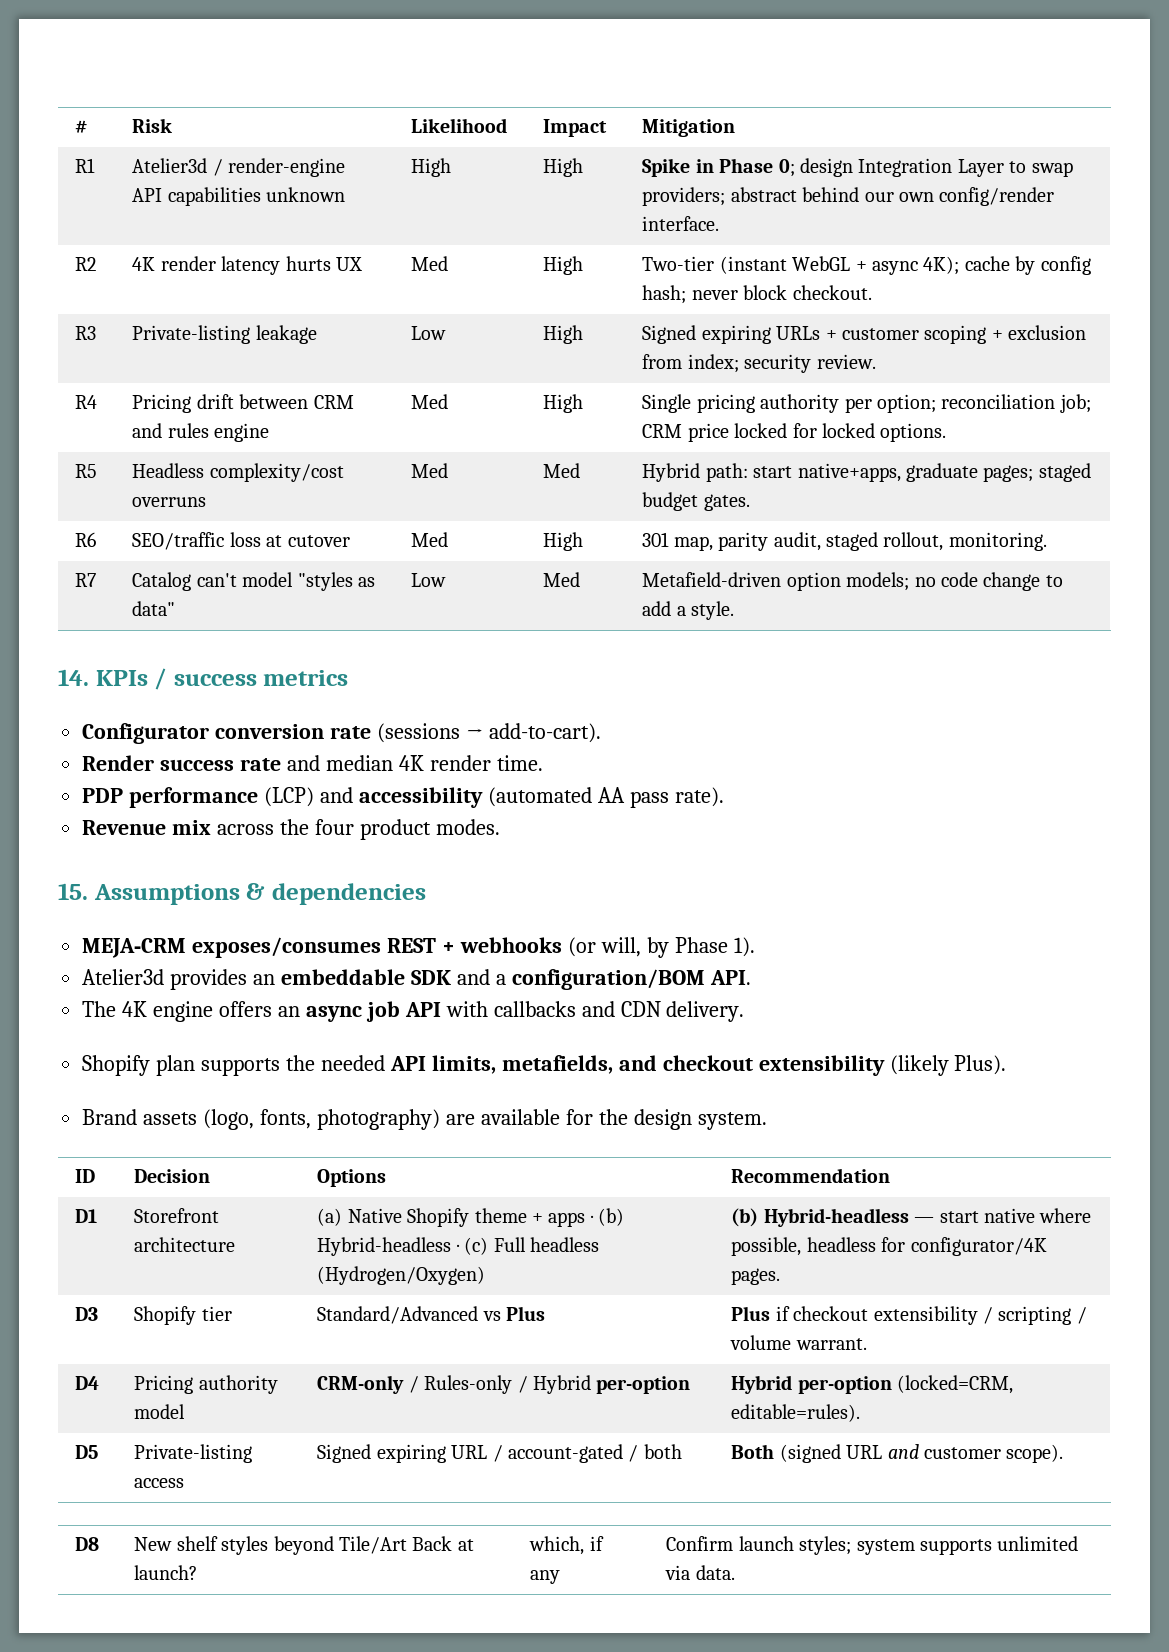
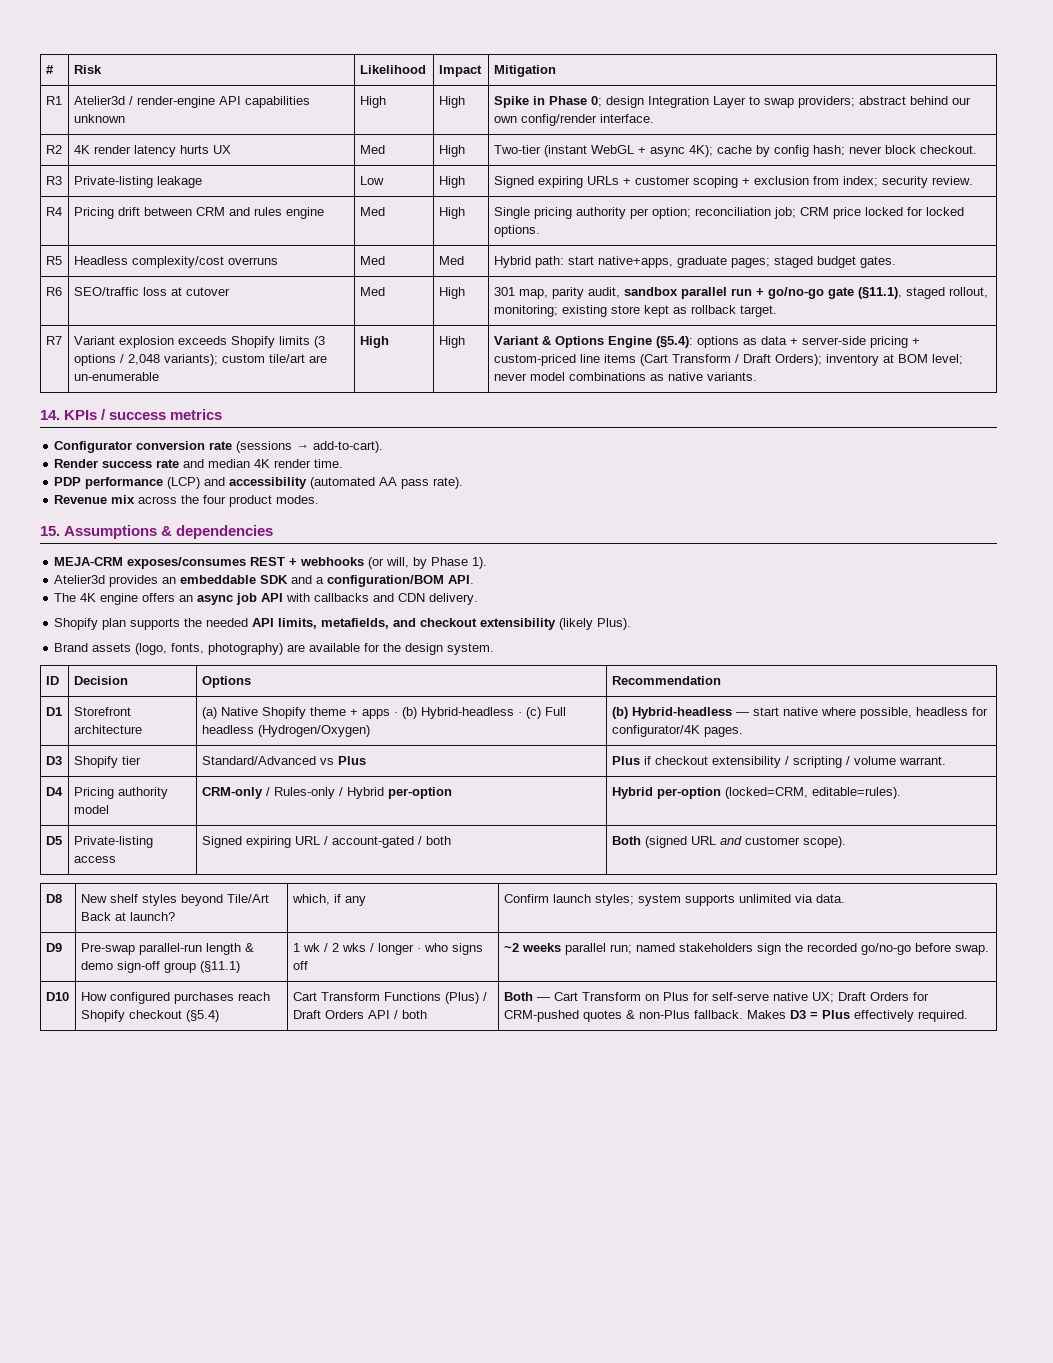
[826,532,1047,551] [75,573,97,587] [132,572,376,591] [132,601,176,616] [411,573,447,587] [543,572,581,587] [642,572,1063,591] [642,601,735,620] staged rollout, monitoring. // R7 | Catalog can't model "styles as data" | Low | Med | Metafield-driven option models; no code change to add a style. -> [623,287,988,299] [493,305,777,317] [45,336,62,345] [73,336,325,348] [73,354,327,366] [73,372,159,381] [359,336,389,348] [438,336,465,348] [493,336,920,348] [493,354,963,366] [493,372,757,381] sandbox parallel run + go/no-go gate (§11.1), staged rollout, monitoring; existing store kept as rollback target. // R7 | Variant explosion exceeds Shopify limits (3 options / 2,048 variants); custom tile/art are un-enumerable | High | High | Variant & Options Engine (§5.4): options as data + server-side pricing + custom-priced line items (Cart Transform / Draft Orders); inventory at BOM level; never model combinations as native variants.
(735, 1572) none -> [45,943,62,952] [80,943,254,955] [80,961,240,973] [292,943,483,955] [292,961,308,970] [503,943,989,955] [45,992,69,1001] [80,992,270,1004] [80,1010,219,1022] [292,992,487,1004] [292,1010,427,1019] [503,992,929,1003] [503,1010,968,1022] // D9 | Pre-swap parallel-run length & demo sign-off group (§11.1) | 1 wk / 2 wks / longer · who signs off | ~2 weeks parallel run; named stakeholders sign the recorded go/no-go before swap. // D10 | How configured purchases reach Shopify checkout (§5.4) | Cart Transform Functions (Plus) / Draft Orders API / both | Both — Cart Transform on Plus for self-serve native UX; Draft Orders for CRM-pushed quotes & non-Plus fallback. Makes D3 = Plus effectively required.

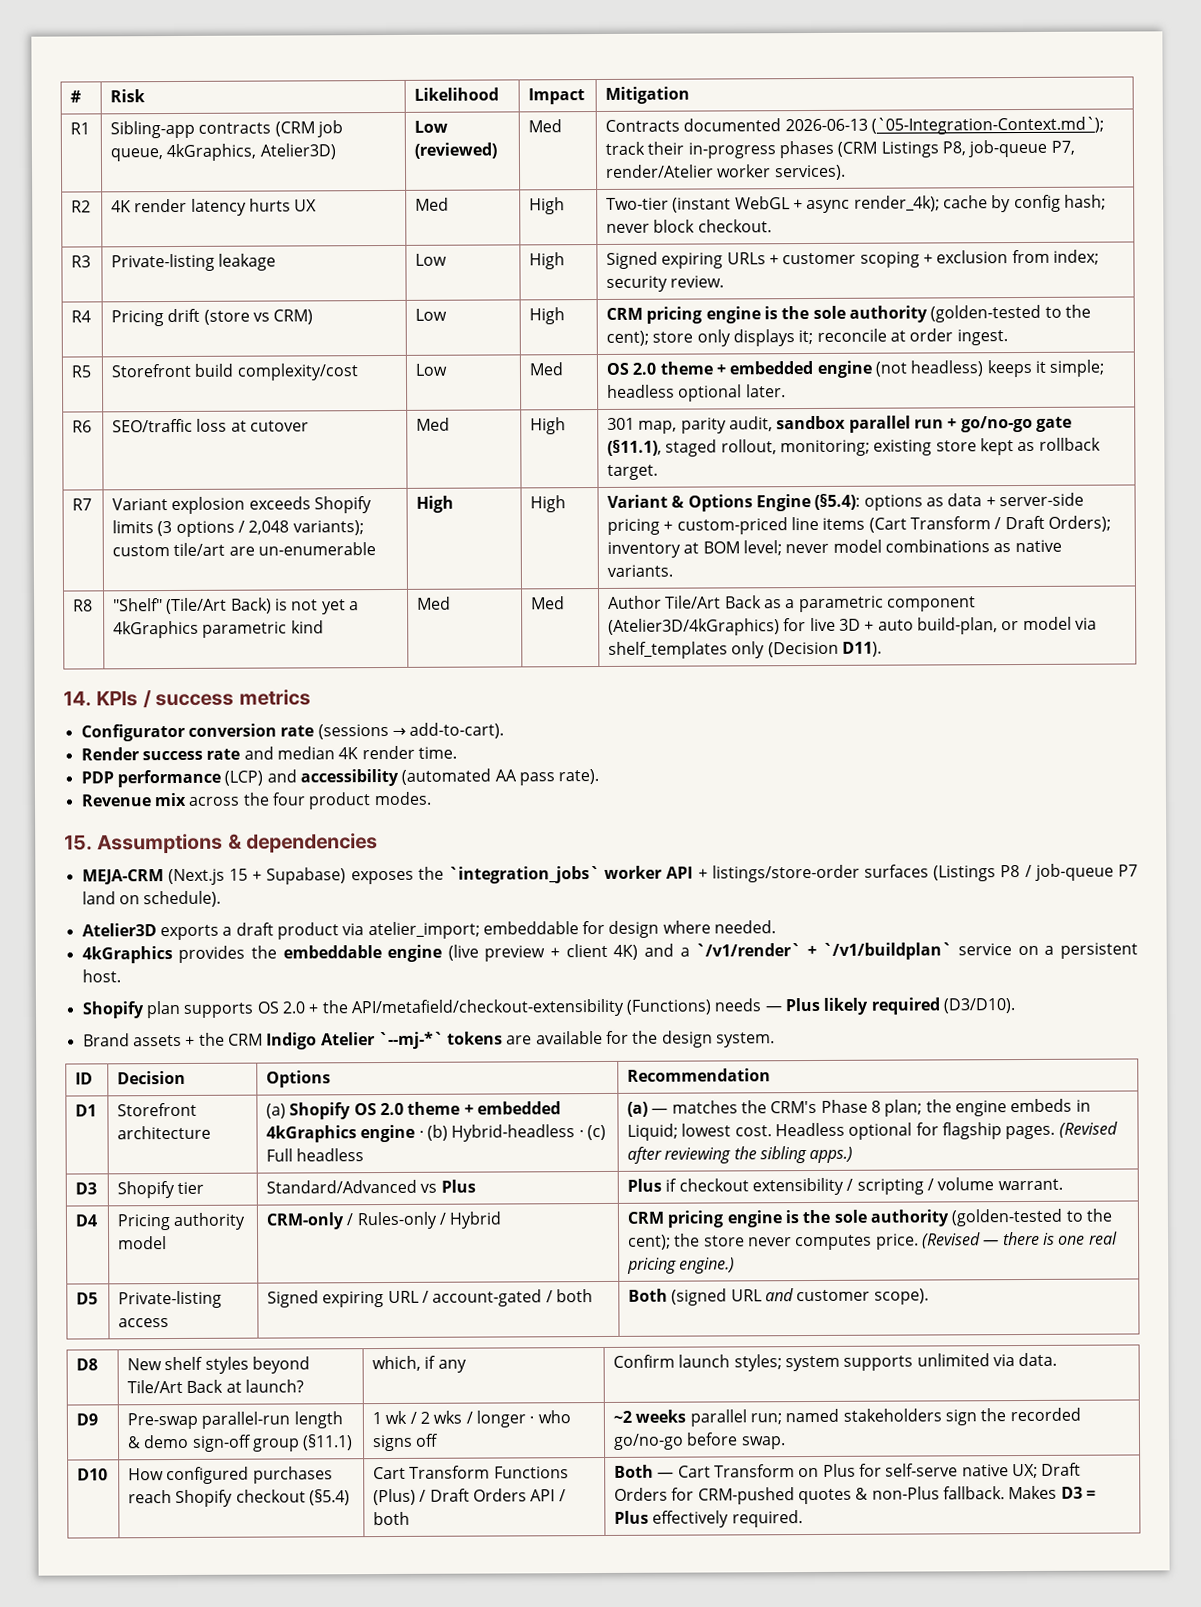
[73,96,310,108] [73,114,125,123] [359,96,386,108] [438,96,465,108] [493,96,971,108] [493,114,654,126] Atelier3d / render-engine API capabilities unknown | High | High | Spike in Phase 0; design Integration Layer to swap providers; abstract behind our own config/render interface. -> [110,120,344,139] [110,143,336,162] [414,120,449,133] [414,142,498,159] [528,119,563,133] [605,116,1105,135] [605,139,1075,159] [605,164,846,181] Sibling-app contracts (CRM job queue, 4kGraphics, Atelier3D) | Low (reviewed) | Med | Contracts documented 2026-06-13 (`05-Integration-Context.md`); track their in-progress phases (CRM Listings P8, job-queue P7, render/Atelier worker services).
[688,145,713,157] 4K); -> [853,195,940,212] render_4k);
[143,207,324,219] [359,207,385,216] [438,207,465,219] [493,207,964,219] [493,225,540,237] [45,256,62,265] [73,256,278,268] [359,256,385,265] [438,256,464,265] [493,256,896,268] between CRM and rules engine | Med | High | Single pricing authority per option; reconciliation job; CRM price locked for locked options. // R5 | Headless complexity/cost overruns | Med | Med | Hybrid path: start native+apps, graduate pages; staged budget gates. -> [203,309,314,325] [415,308,448,321] [529,307,566,325] [606,304,1092,324] [606,328,1008,347] [71,365,92,378] [111,363,359,381] [415,363,448,376] [529,362,564,376] [606,359,1105,378] [607,384,786,402] (store vs CRM) | Low | High | CRM pricing engine is the sole authority (golden-tested to the cent); store only displays it; reconcile at order ingest. // R5 | Storefront build complexity/cost | Low | Med | OS 2.0 theme + embedded engine (not headless) keeps it simple; headless optional later.
(757, 376) none -> [73,599,94,612] [113,597,360,615] [113,620,324,639] [417,596,452,610] [531,596,566,610] [608,595,977,613] [608,616,1098,636] [608,641,883,659] // R8 | "Shelf" (Tile/Art Back) is not yet a 4kGraphics parametric kind | Med | Med | Author Tile/Art Back as a parametric component (Atelier3D/4kGraphics) for live 3D + auto build-plan, or model via shelf_templates only (Decision D11).
[127,557,488,569] [54,575,475,587] [54,593,479,605] [54,618,632,630] [54,643,284,655] exposes/consumes REST + webhooks (or will, by Phase 1). // Atelier3d provides an embeddable SDK and a configuration/BOM API. // The 4K engine offers an async job API with callbacks and CDN delivery. // Shopify plan supports the needed API limits, metafields, and checkout extensibility (likely Plus). // Brand assets (logo, fonts, photography) -> [167,863,1139,886] [81,890,222,908] [81,920,777,941] [81,942,1138,964] [81,969,121,983] [81,997,1016,1019] [82,1031,504,1050] (Next.js 15 + Supabase) exposes the `integration_jobs` worker API + listings/store-order surfaces (Listings P8 / job-queue P7 land on schedule). // Atelier3D exports a draft product via atelier_import; embeddable for design where needed. // 4kGraphics provides the embeddable engine (live preview + client 4K) and a `/v1/render` + `/v1/buildplan` service on a persistent host. // Shopify plan supports OS 2.0 + the API/metafield/checkout-extensibility (Functions) needs — Plus likely required (D3/D10). // Brand assets + the CRM Indigo Atelier `--mj-*` tokens
[220,707,390,719] Native Shopify theme + apps -> [289,1101,562,1120] [266,1124,416,1143] Shopify OS 2.0 theme + embedded 4kGraphics engine
[257,725,370,737] [611,707,988,719] [611,725,743,737] (Hydrogen/Oxygen) | (b) Hybrid-headless — start native where possible, headless for configurator/4K pages. -> [627,1098,1091,1117] [627,1121,1118,1141] [627,1146,854,1164] | (a) — matches the CRM's Phase 8 plan; the engine embeds in Liquid; lowest cost. Headless optional for flagship pages. (Revised after reviewing the sibling apps.)
[387,787,452,799] [611,787,901,799] per-option | Hybrid per-option (locked=CRM, editable=rules). -> [627,1208,1113,1228] [628,1231,1118,1251] [627,1257,736,1274] | CRM pricing engine is the sole authority (golden-tested to the cent); the store never computes price. (Revised — there is one real pricing engine.)

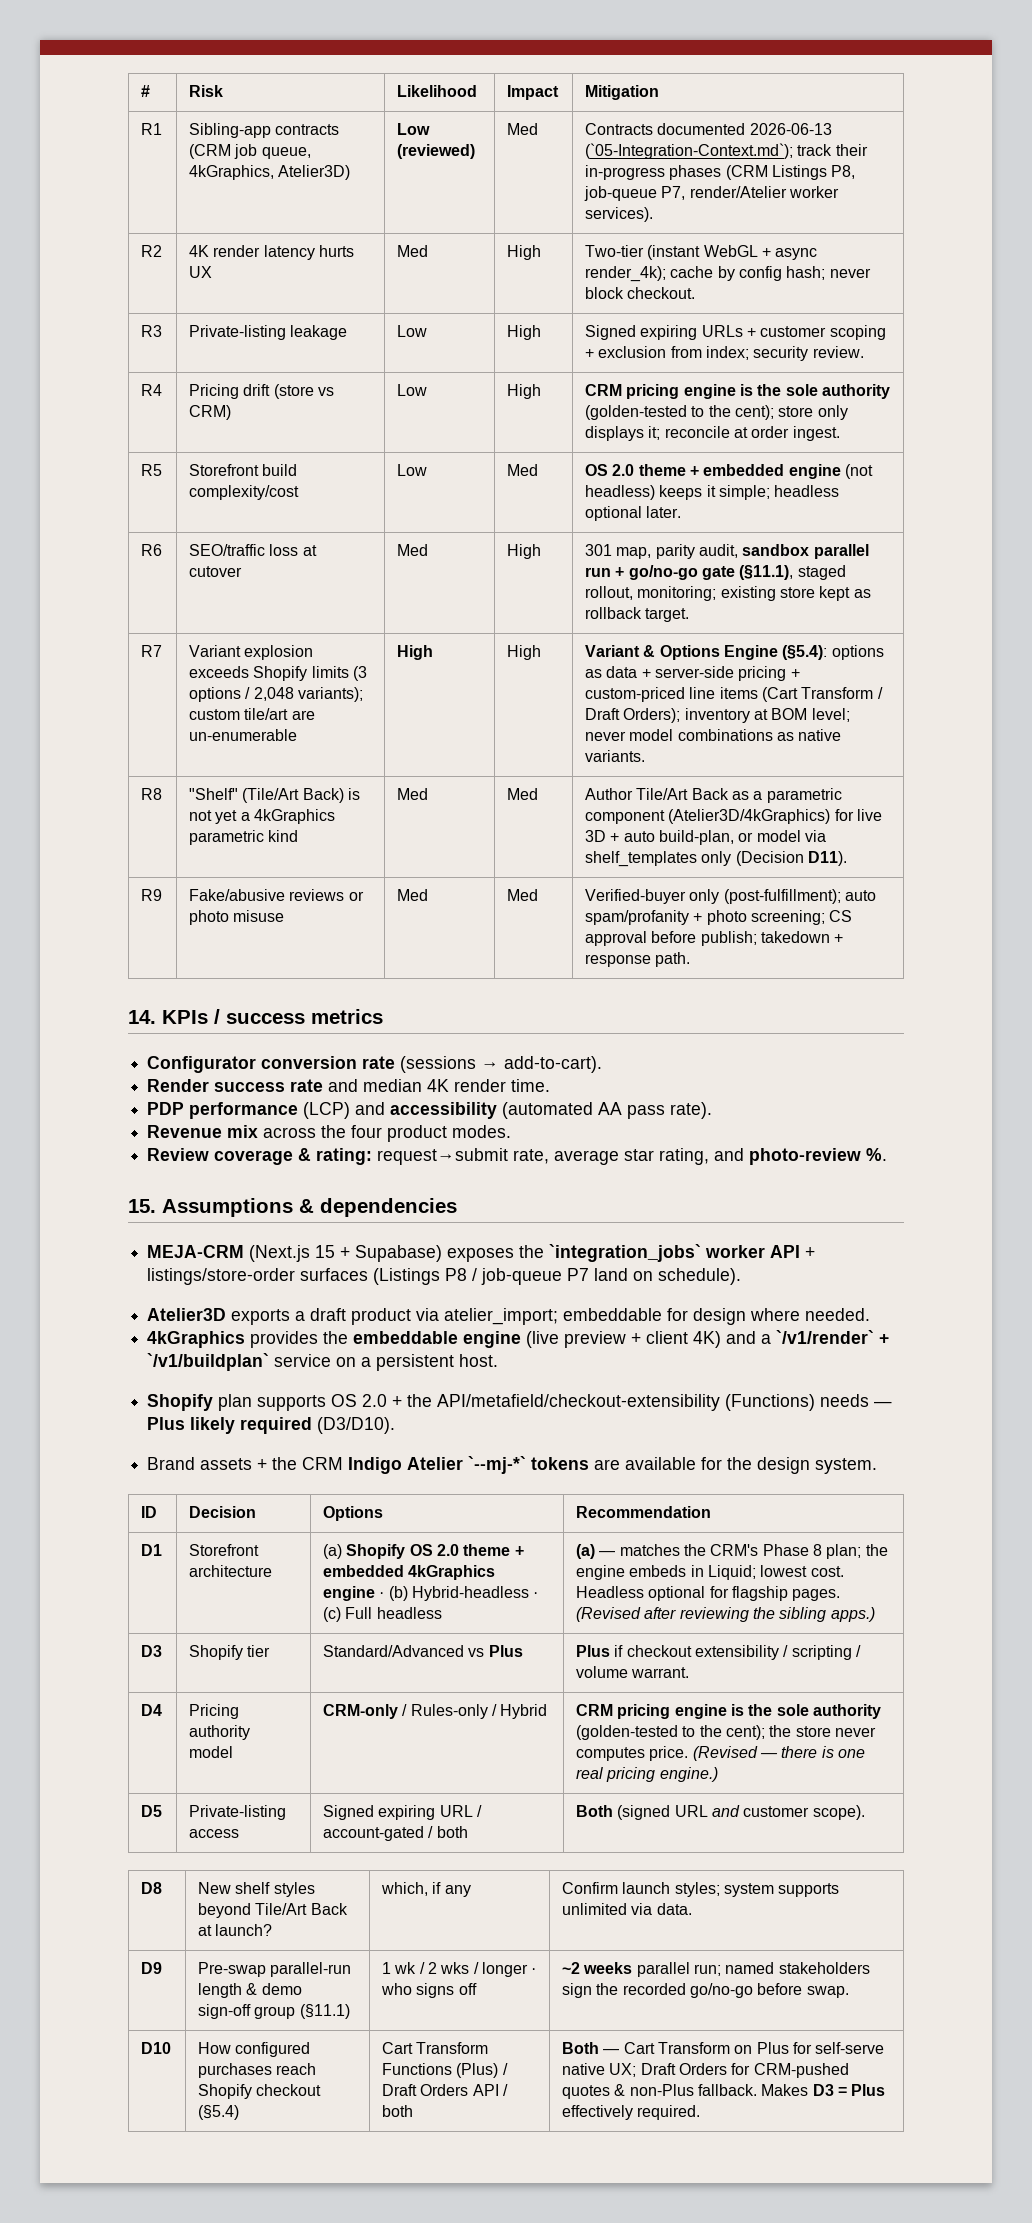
(883, 649) none -> [141,889,163,901] [189,889,364,901] [189,910,285,925] [397,889,429,901] [507,889,539,901] [585,889,877,904] [585,910,853,925] [585,931,844,946] [585,952,691,967] // R9 | Fake/abusive reviews or photo misuse | Med | Med | Verified-buyer only (post-fulfillment); auto spam/profanity + photo screening; CS approval before publish; takedown + response path.
(432, 798) none -> [147,1148,888,1165] // Review coverage & rating: request→submit rate, average star rating, and photo-review %.

